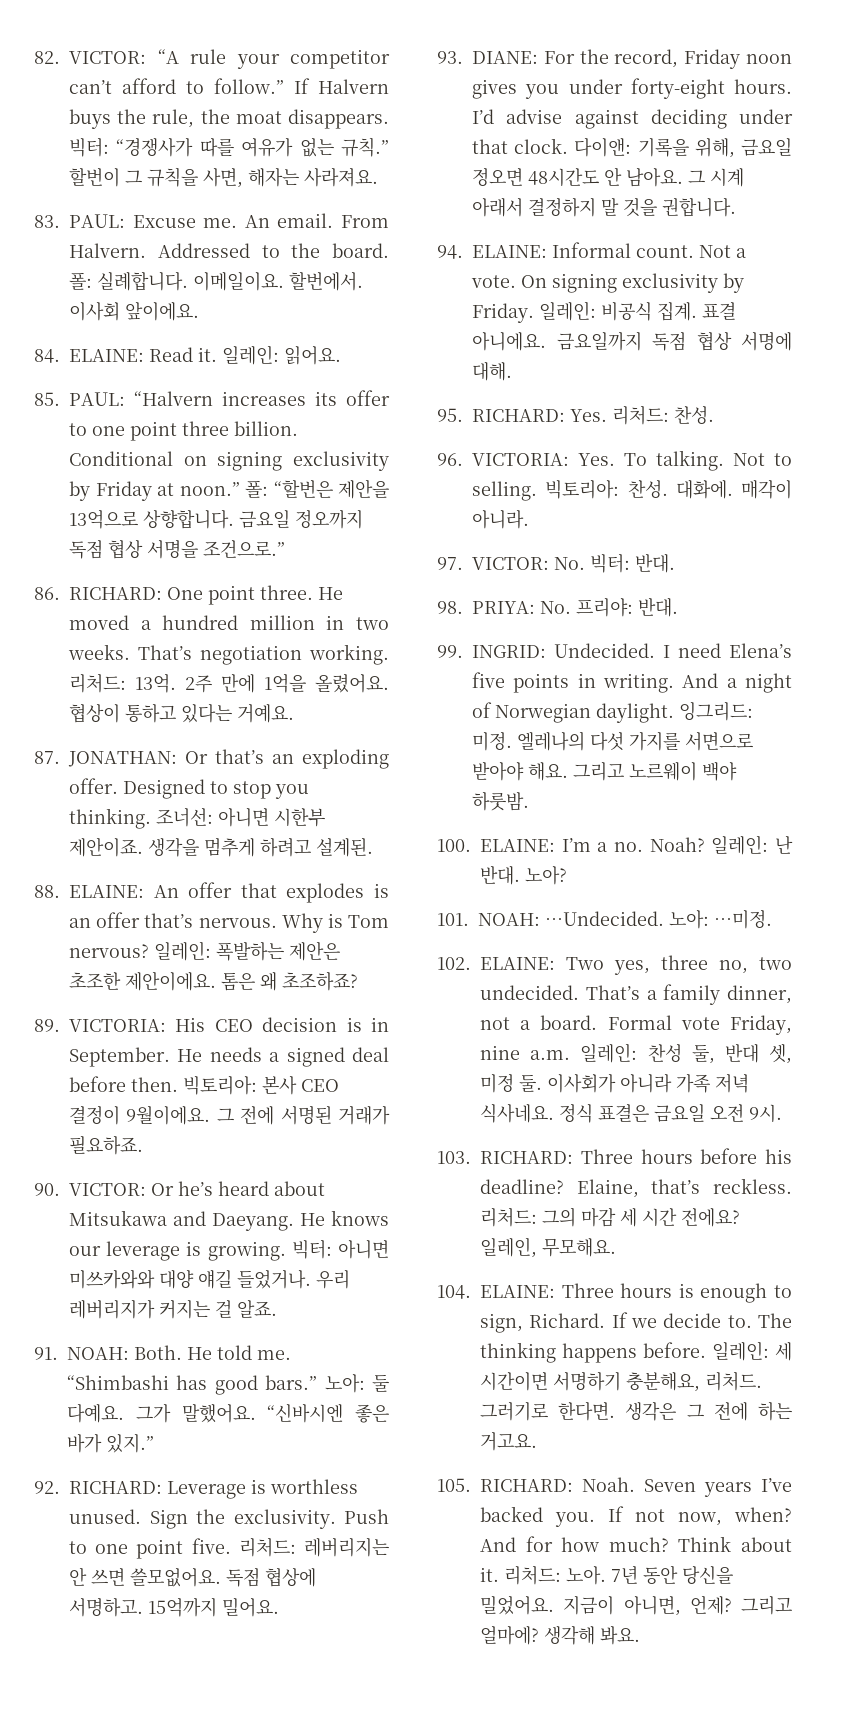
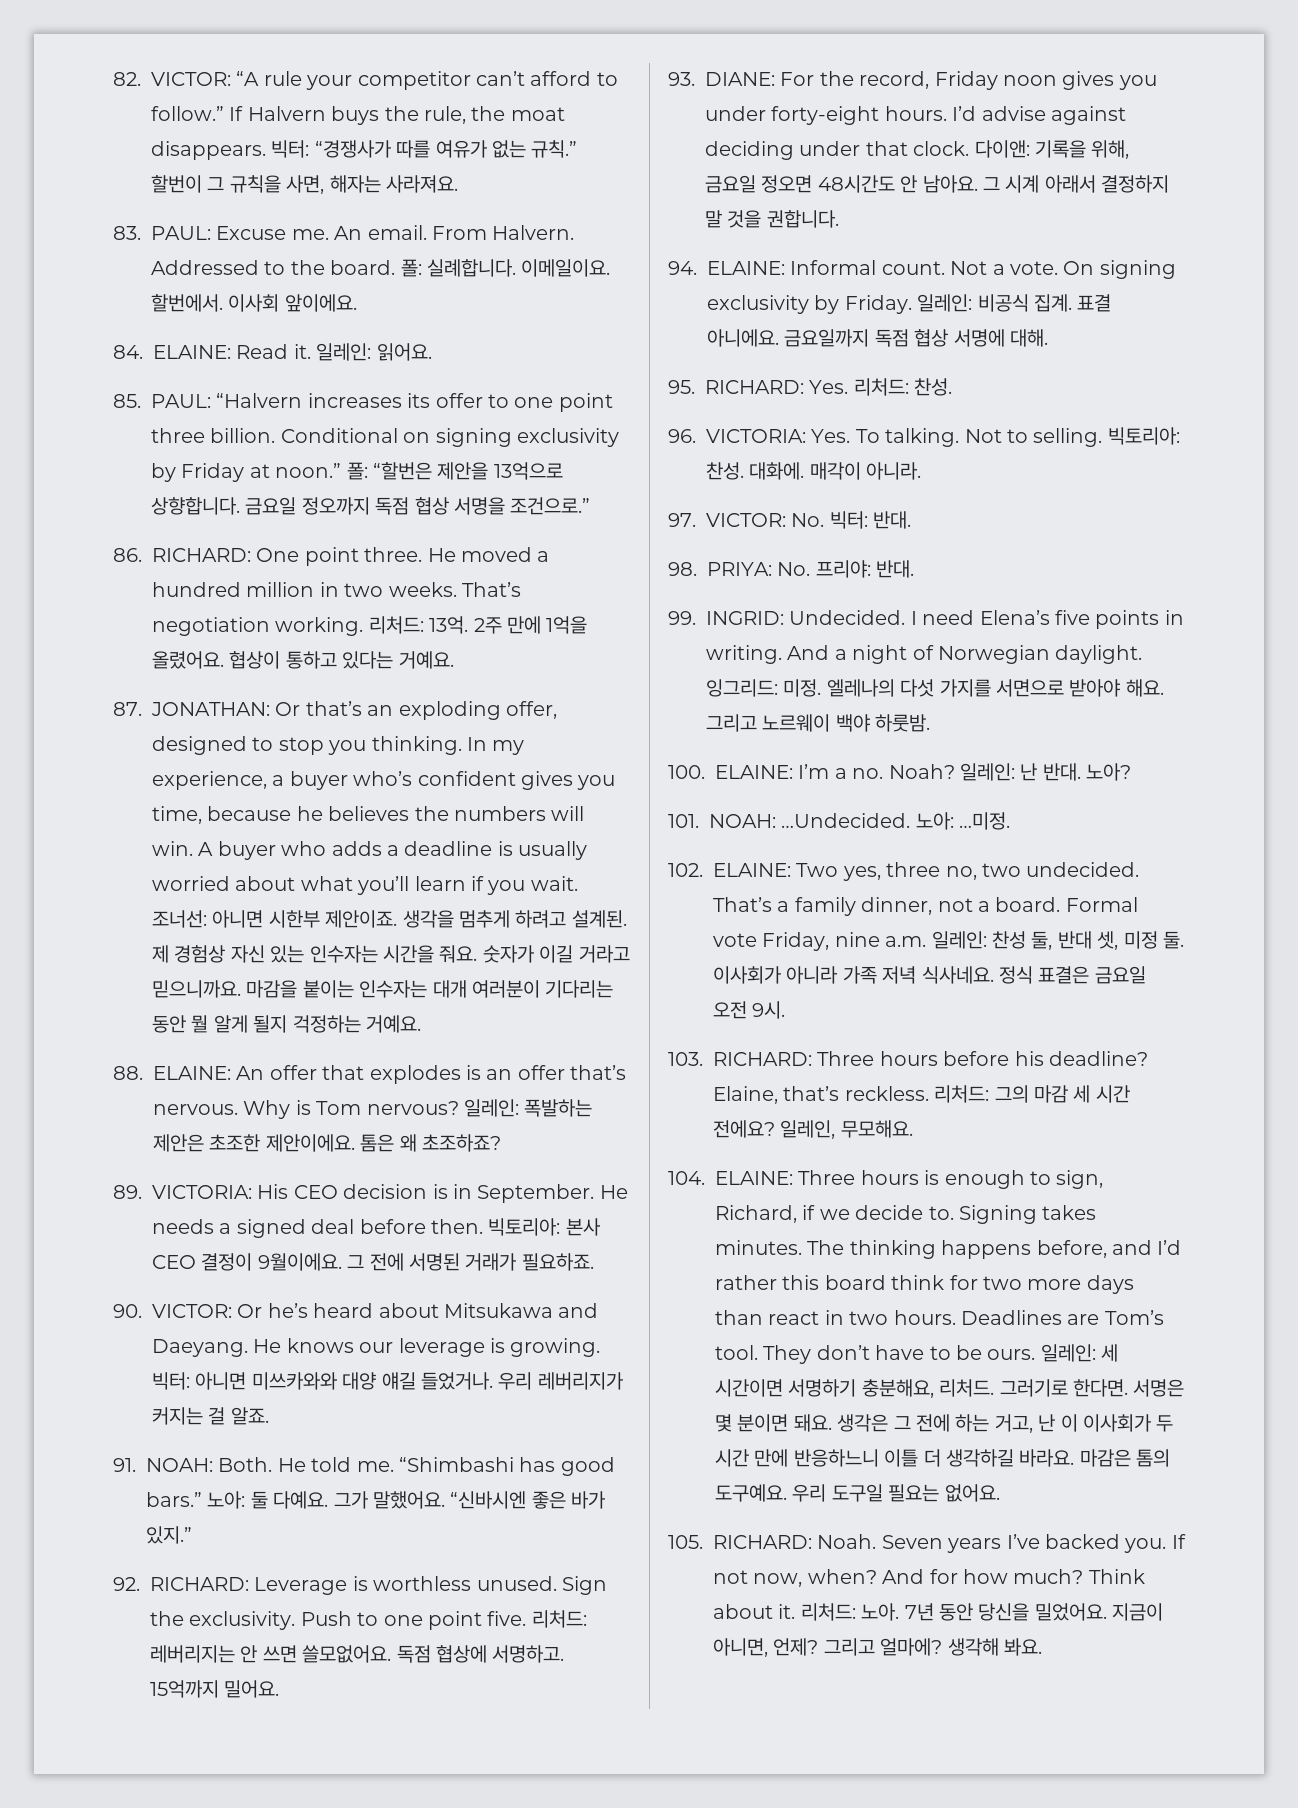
[69,778,205,799] offer. Designed -> [506,701,557,719] [152,736,247,755] offer, designed
(151, 818) none -> [467,737,525,755] [152,771,616,790] [152,806,585,824] [152,841,588,860] [152,876,578,895] In my experience, a buyer who’s confident gives you time, because he believes the numbers will win. A buyer who adds a deadline is usually worried about what you’ll learn if you wait.
(373, 847) none -> [152,945,630,963] [152,980,614,998] [152,1015,421,1033] 제 경험상 자신 있는 인수자는 시간을 줘요. 숫자가 이길 거라고 믿으니까요. 마감을 붙이는 인수자는 대개 여러분이 기다리는 동안 뭘 알게 될지 걱정하는 거예요.
[529,1312,628,1328] Richard. If -> [715,1205,816,1223] Richard, if
[758,1313,792,1328] [480,1342,706,1363] The thinking happens before. -> [959,1205,1097,1224] [715,1240,1182,1259] [715,1275,1134,1294] [715,1310,1164,1325] [715,1345,1036,1364] Signing takes minutes. The thinking happens before, and I’d rather this board think for two more days than react in two hours. Deadlines are Tom’s tool. They don’t have to be ours.
[625,1402,792,1421] [480,1432,537,1451] 생각은 그 전에 하는 거고요. -> [1133,1379,1185,1397] [715,1414,1174,1433] [715,1449,1171,1467] [715,1484,1000,1502] 서명은 몇 분이면 돼요. 생각은 그 전에 하는 거고, 난 이 이사회가 두 시간 만에 반응하느니 이틀 더 생각하길 바라요. 마감은 톰의 도구예요. 우리 도구일 필요는 없어요.

